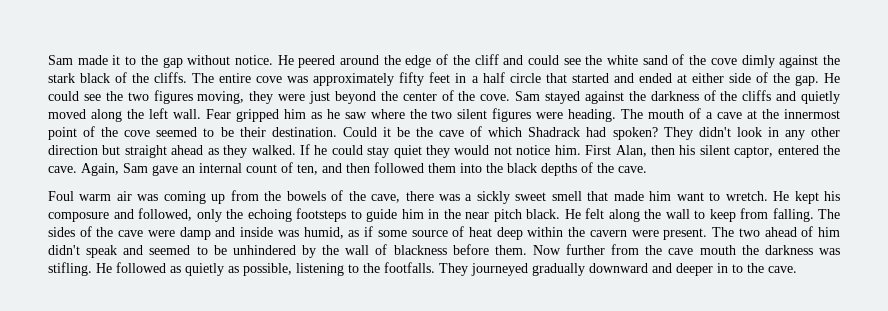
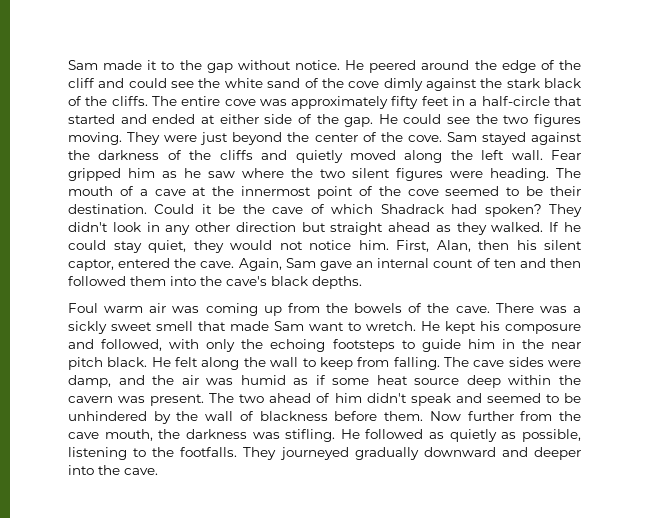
[482,72,541,83] half circle -> [481,96,550,106] half-circle
[197,91,274,104] moving, they -> [68,132,161,145] moving. They
[393,145,422,158] quiet -> [148,240,186,253] quiet,
[585,145,612,155] First -> [396,240,429,252] First,
[297,164,318,175] ten, -> [493,259,516,268] ten
[507,162,647,176] black depths of the cave. -> [226,276,362,289] cave's black depths.
[371,191,434,203] cave, there -> [455,303,534,313] cave. There
[649,191,672,201] him -> [274,321,304,331] Sam
(192, 214) none -> [169,339,200,349] with
[48,226,492,240] sides of the cave were damp and inside was humid, as if some source of heat -> [473,357,581,367] [68,375,460,388] cave sides were damp, and the air was humid as if some heat source
[631,230,659,237] were -> [118,396,146,403] was
[699,245,736,255] mouth -> [104,429,153,441] mouth,
[717,263,743,273] in to -> [68,465,94,475] into

